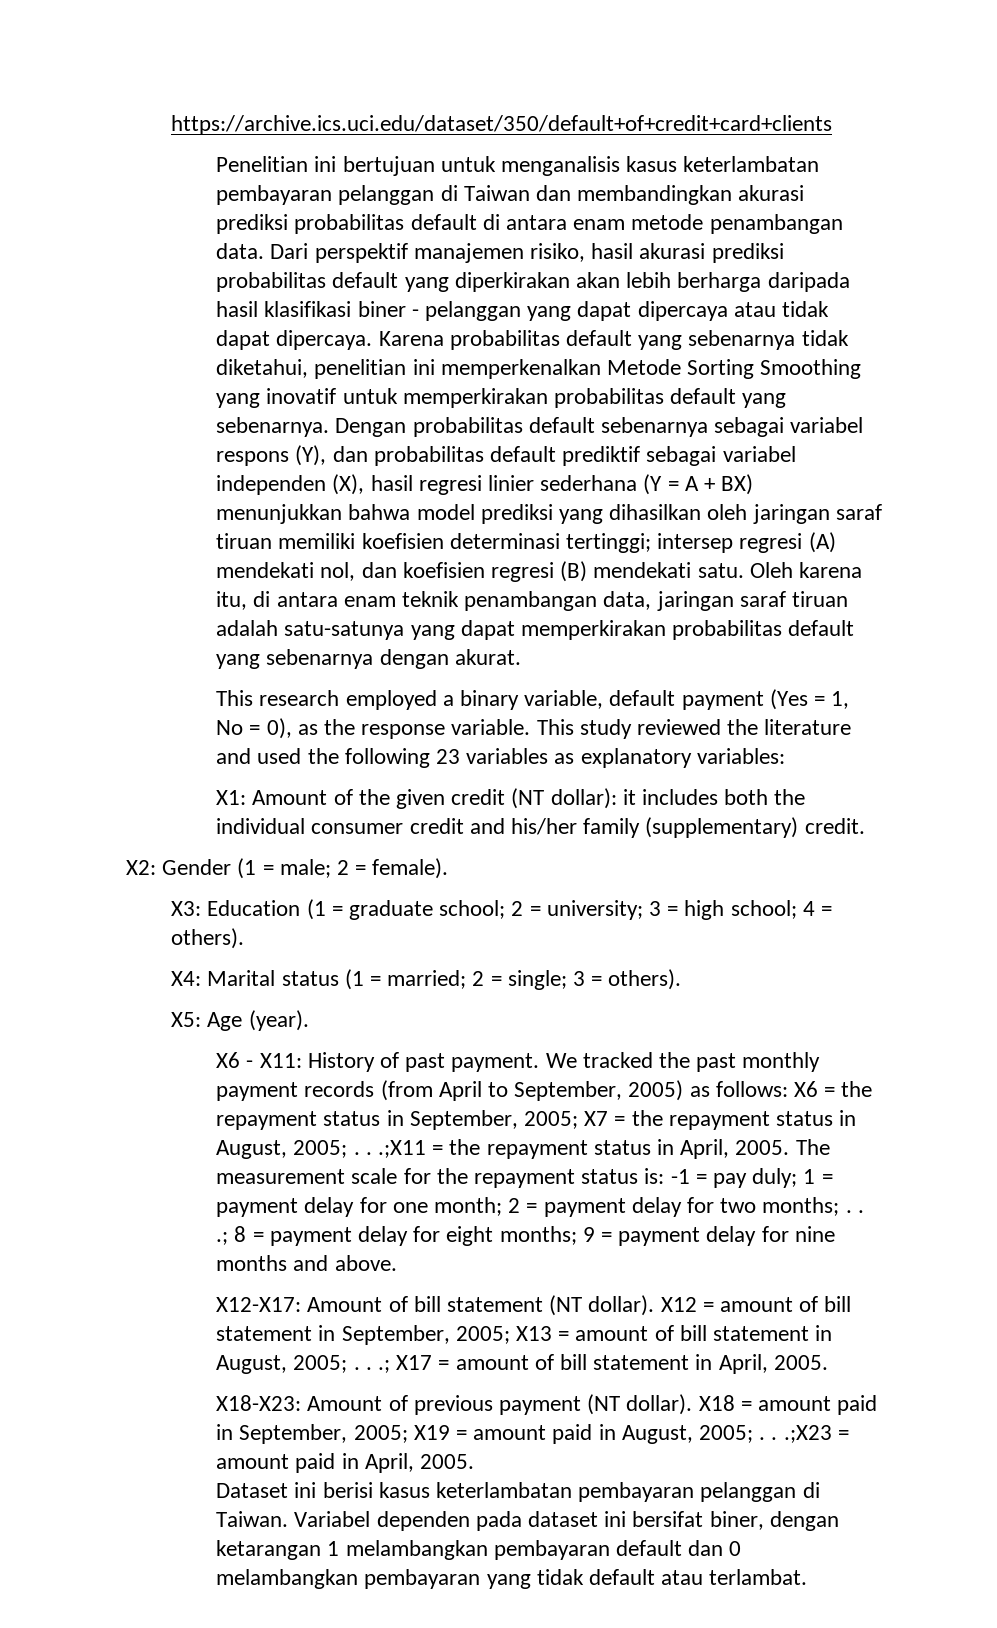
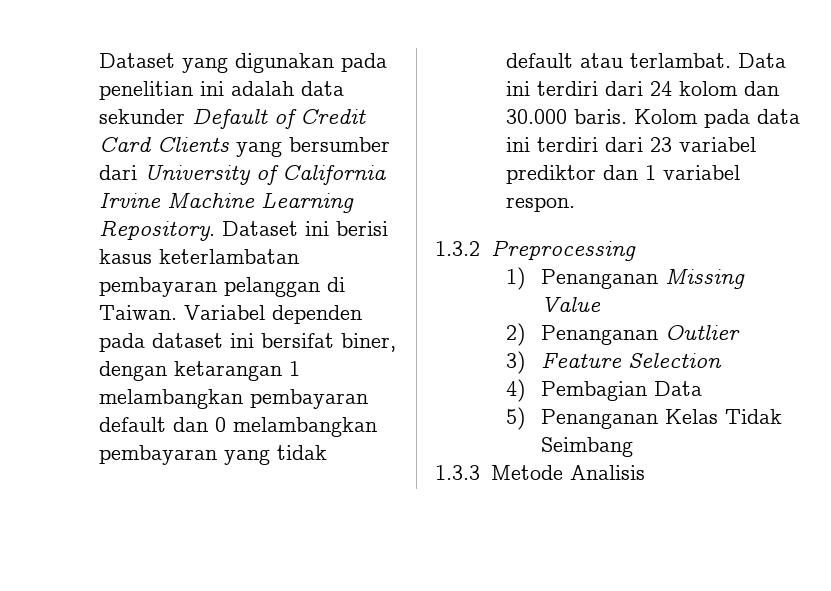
[171,115,833,135] [216,156,820,176] [216,185,805,205] [216,214,843,234] [216,243,784,263] [216,272,850,292] [216,301,830,321] [216,330,849,350] [216,359,862,379] [216,388,787,408] [216,417,864,437] [216,445,796,466] [216,474,754,495] [216,504,882,524] [216,532,836,553] [216,561,863,582] [216,591,849,611] [216,620,855,640] [216,649,521,669] [216,689,850,710] [216,718,852,739] [216,748,785,768] [216,788,806,809] [216,817,865,838] [126,858,449,879] [171,899,833,920] [171,928,245,949] [171,969,682,990] [171,1010,309,1031] [216,1052,821,1072] [216,1080,873,1101] [216,1110,857,1130] [216,1139,830,1159] [216,1168,833,1188] [216,1197,864,1217] [216,1226,835,1246] [216,1255,397,1271] [216,1295,852,1316] [216,1325,833,1345] [216,1354,828,1374] [216,1394,878,1415] [216,1424,849,1444] [216,1453,474,1473] https://archive.ics.uci.edu/dataset/350/default+of+credit+card+clients // Penelitian ini bertujuan untuk menganalisis kasus keterlambatan pembayaran pelanggan di Taiwan dan membandingkan akurasi prediksi probabilitas default di antara enam metode penambangan data. Dari perspektif manajemen risiko, hasil akurasi prediksi probabilitas default yang diperkirakan akan lebih berharga daripada hasil klasifikasi biner - pelanggan yang dapat dipercaya atau tidak dapat dipercaya. Karena probabilitas default yang sebenarnya tidak diketahui, penelitian ini memperkenalkan Metode Sorting Smoothing yang inovatif untuk memperkirakan probabilitas default yang sebenarnya. Dengan probabilitas default sebenarnya sebagai variabel respons (Y), dan probabilitas default prediktif sebagai variabel independen (X), hasil regresi linier sederhana (Y = A + BX) menunjukkan bahwa model prediksi yang dihasilkan oleh jaringan saraf tiruan memiliki koefisien determinasi tertinggi; intersep regresi (A) mendekati nol, dan koefisien regresi (B) mendekati satu. Oleh karena itu, di antara enam teknik penambangan data, jaringan saraf tiruan adalah satu-satunya yang dapat memperkirakan probabilitas default yang sebenarnya dengan akurat. // This research employed a binary variable, default payment (Yes = 1, No = 0), as the response variable. This study reviewed the literature and used the following 23 variables as explanatory variables: // X1: Amount of the given credit (NT dollar): it includes both the individual consumer credit and his/her family (supplementary) credit. // X2: Gender (1 = male; 2 = female). // X3: Education (1 = graduate school; 2 = university; 3 = high school; 4 = others). // X4: Marital status (1 = married; 2 = single; 3 = others). // X5: Age (year). // X6 - X11: History of past payment. We tracked the past monthly payment records (from April to September, 2005) as follows: X6 = the repayment status in September, 2005; X7 = the repayment status in August, 2005; . . .;X11 = the repayment status in April, 2005. The measurement scale for the repayment status is: -1 = pay duly; 1 = payment delay for one month; 2 = payment delay for two months; . . .; 8 = payment delay for eight months; 9 = payment delay for nine months and above. // X12-X17: Amount of bill statement (NT dollar). X12 = amount of bill statement in September, 2005; X13 = amount of bill statement in August, 2005; . . .; X17 = amount of bill statement in April, 2005. // X18-X23: Amount of previous payment (NT dollar). X18 = amount paid in September, 2005; X19 = amount paid in August, 2005; . . .;X23 = amount paid in April, 2005. // -> [98,53,387,73] [98,81,344,100] [98,108,366,129] [98,137,390,157] [98,164,386,185] [98,192,354,213] [98,220,215,241] Dataset yang digunakan pada penelitian ini adalah data sekunder Default of Credit Card Clients yang bersumber dari University of California Irvine Machine Learning Repository.
(808, 1577) none -> [737,53,786,68] [505,81,779,96] [505,109,800,128] [505,137,756,152] [505,165,740,184] [505,197,575,212] [435,240,636,261] [505,267,746,290] [541,296,602,312] [505,323,741,346] [505,351,723,374] [505,379,703,402] [505,407,783,430] [541,437,634,457] [435,465,645,480] Data ini terdiri dari 24 kolom dan 30.000 baris. Kolom pada data ini terdiri dari 23 variabel prediktor dan 1 variabel respon. // 1.3.2 Preprocessing // 1) Penanganan Missing Value // 2) Penanganan Outlier // 3) Feature Selection // 4) Pembagian Data // 5) Penanganan Kelas Tidak Seimbang // 1.3.3 Metode Analisis

